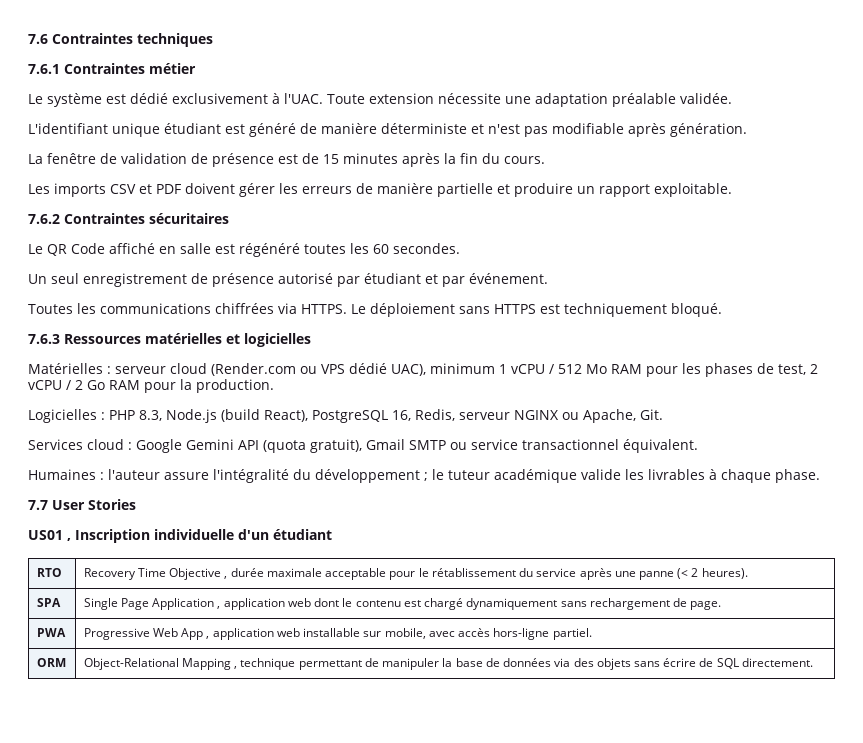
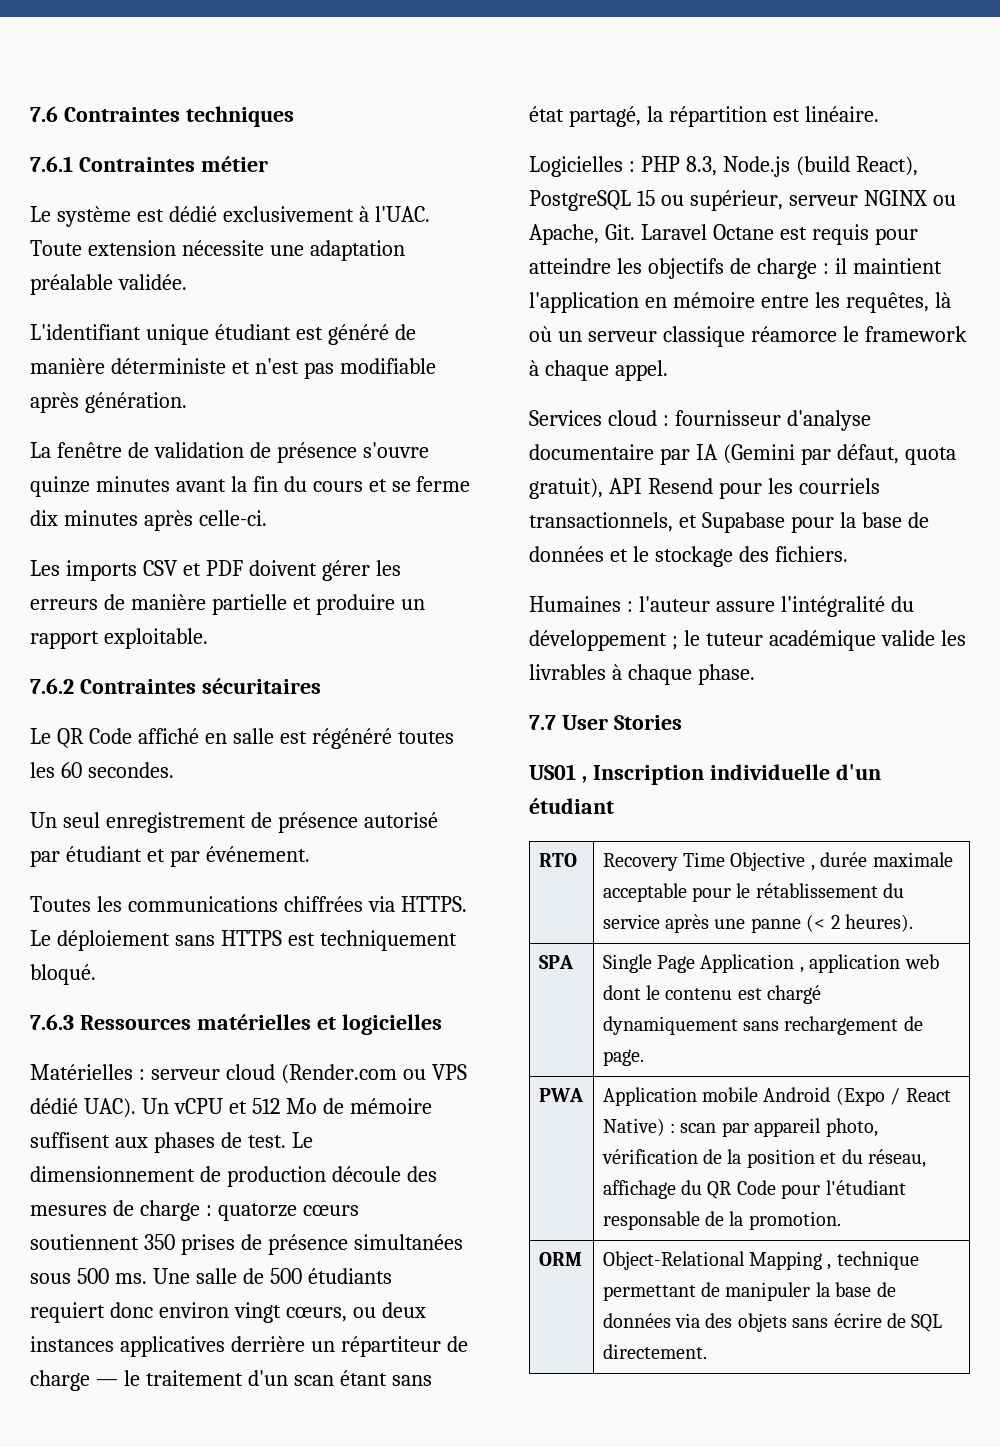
[278,153,545,167] est de 15 minutes après la fin du cours. -> [362,442,429,458] [30,476,471,497] [30,510,267,531] s'ouvre quinze minutes avant la fin du cours et se ferme dix minutes après celle-ci.
[391,363,818,377] [28,379,274,393] UAC), minimum 1 vCPU / 512 Mo RAM pour les phases de test, 2 vCPU / 2 Go RAM pour la production. -> [83,1098,432,1118] [30,1132,313,1153] [30,1166,437,1187] [30,1200,359,1221] [30,1234,463,1255] [30,1268,392,1284] [30,1302,426,1323] [30,1336,468,1357] [30,1370,432,1391] [529,106,879,127] UAC). Un vCPU et 512 Mo de mémoire suffisent aux phases de test. Le dimensionnement de production découle des mesures de charge : quatorze cœurs soutiennent 350 prises de présence simultanées sous 500 ms. Une salle de 500 étudiants requiert donc environ vingt cœurs, ou deux instances applicatives derrière un répartiteur de charge — le traitement d'un scan étant sans état partagé, la répartition est linéaire.
[392,409,455,421] 16, Redis, -> [636,190,783,211] 15 ou supérieur,
[28,439,698,453] // Services cloud : Google Gemini API (quota gratuit), Gmail SMTP ou service transactionnel équivalent. -> [640,224,918,245] [529,258,942,279] [529,292,951,313] [529,326,967,347] [529,360,668,381] [529,410,871,431] [529,444,956,465] [529,478,880,499] [529,512,929,533] [529,546,848,567] Laravel Octane est requis pour atteindre les objectifs de charge : il maintient l'application en mémoire entre les requêtes, là où un serveur classique réamorce le framework à chaque appel. // Services cloud : fournisseur d'analyse documentaire par IA (Gemini par défaut, quota gratuit), API Resend pour les courriels transactionnels, et Supabase pour la base de données et le stockage des fichiers.
[83,628,592,640] Progressive Web App , application web installable sur mobile, avec accès hors-ligne partiel. -> [602,1087,951,1106] [602,1118,878,1137] [601,1149,927,1168] [602,1180,906,1199] [602,1211,841,1230] Application mobile Android (Expo / React Native) : scan par appareil photo, vérification de la position et du réseau, affichage du QR Code pour l'étudiant responsable de la promotion.

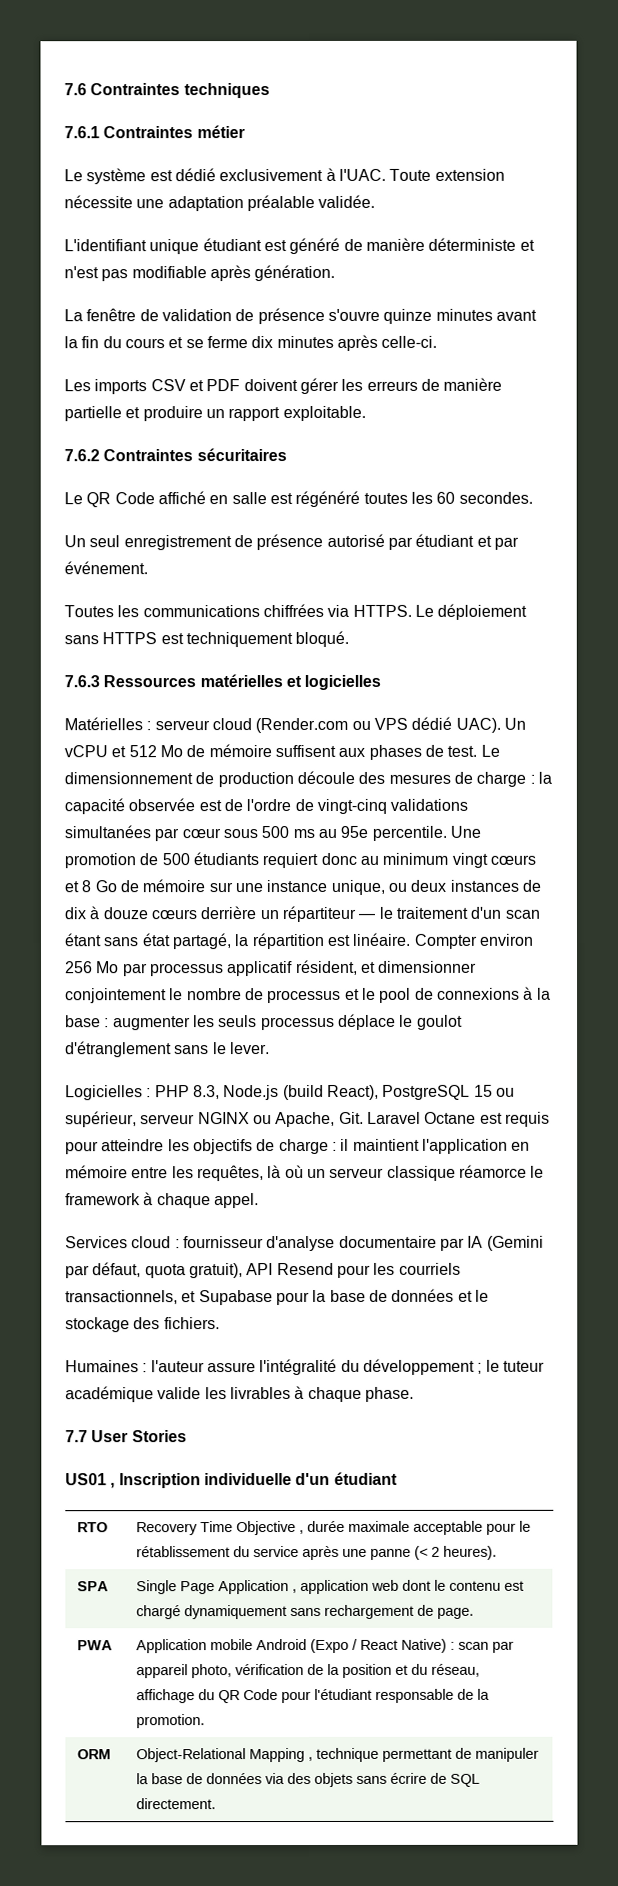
[217,1203,359,1221] [30,1234,463,1255] [30,1268,237,1284] quatorze cœurs soutiennent 350 prises de présence simultanées sous 500 ms. Une salle -> [537,771,552,784] [64,798,469,815] [64,825,481,842] [64,853,136,869] la capacité observée est de l'ordre de vingt-cinq validations simultanées par cœur sous 500 ms au 95e percentile. Une promotion
[158,1302,426,1323] [30,1336,225,1357] environ vingt cœurs, ou deux instances applicatives -> [359,852,536,868] [64,879,541,895] [64,906,197,920] au minimum vingt cœurs et 8 Go de mémoire sur une instance unique, ou deux instances de dix à douze cœurs
[446,1336,468,1352] [30,1370,90,1391] de charge -> (356, 914) none
(879, 114) none -> [413,933,534,949] [65,959,478,977] [65,986,551,1004] [65,1013,463,1031] [65,1041,270,1058] Compter environ 256 Mo par processus applicatif résident, et dimensionner conjointement le nombre de processus et le pool de connexions à la base : augmenter les seuls processus déplace le goulot d'étranglement sans le lever.

